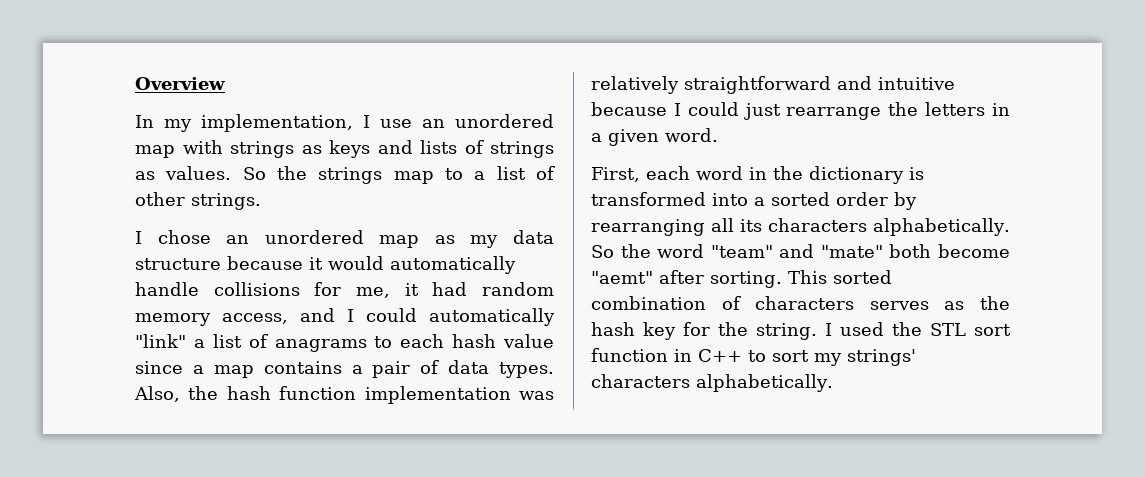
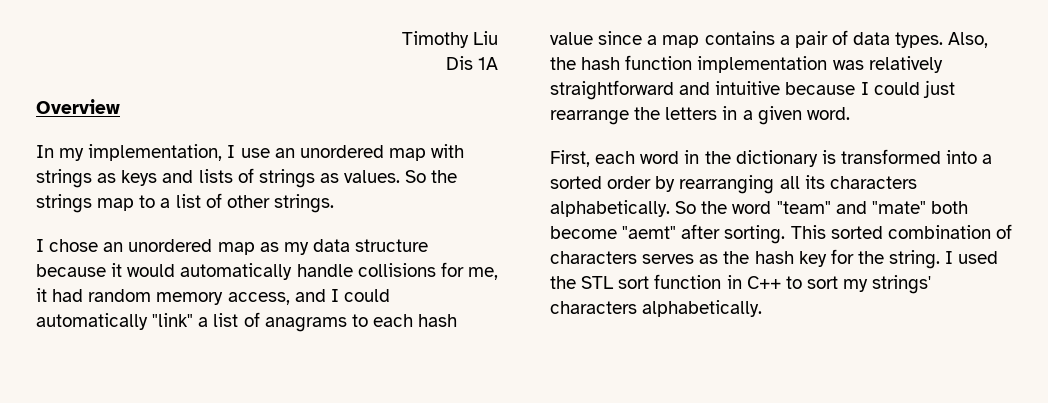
(135, 83) none -> [401,31,498,48] [445,56,498,70] Timothy Liu // Dis 1A //

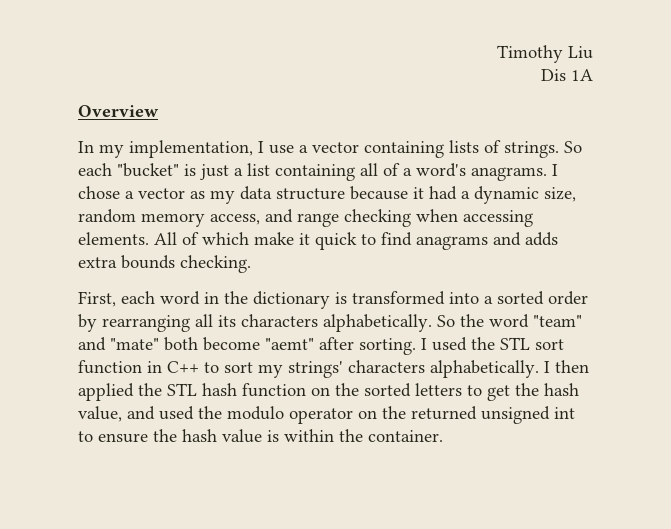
[274,144,465,161] [36,168,458,188] [36,193,334,213] [36,239,255,255] an unordered map with strings as keys and lists of strings as values. So the strings map to a list of other strings. // I chose an unordered map -> [299,140,582,158] [78,163,558,181] [78,186,185,199] a vector containing lists of strings. So each "bucket" is just a list containing all of a word's anagrams. I chose a vector
[127,262,498,280] [36,288,390,305] [36,312,458,332] [550,30,989,48] [550,55,943,73] [550,80,955,100] [550,106,850,125] would automatically handle collisions for me, it had random memory access, and I could automatically "link" a list of anagrams to each hash value since a map contains a pair of data types. Also, the hash function implementation was relatively straightforward and intuitive because I could just rearrange the letters in a given word. -> [429,186,576,204] [78,209,533,227] [78,232,558,250] [78,255,251,273] had a dynamic size, random memory access, and range checking when accessing elements. All of which make it quick to find anagrams and adds extra bounds checking.
[790,224,1012,239] [550,249,941,269] This sorted combination of characters serves as the hash key for the string. -> (416, 346) none
(763, 308) none -> [544,360,589,373] [78,383,579,401] [78,406,575,424] [78,429,443,443] I then applied the STL hash function on the sorted letters to get the hash value, and used the modulo operator on the returned unsigned int to ensure the hash value is within the container.

